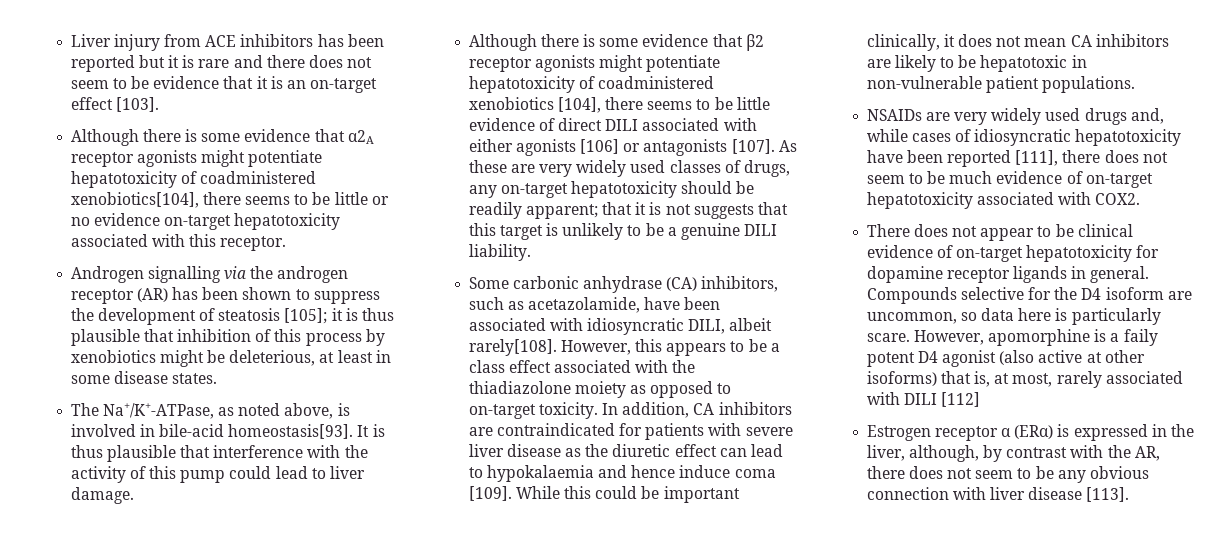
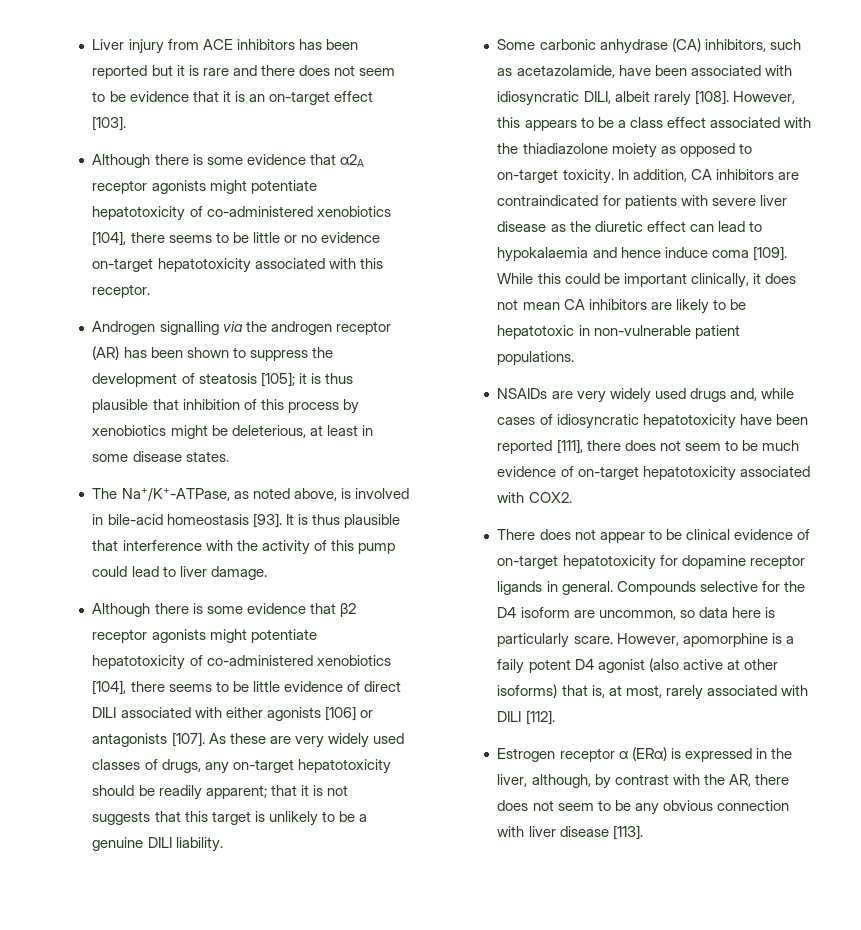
[199,171,316,184] [70,192,199,208] coadministered xenobiotics[104], -> [206,206,391,217] [92,231,127,246] co-administered xenobiotics [104],
[228,424,354,439] homeostasis[93]. -> [166,513,282,528] homeostasis [93].
[597,76,714,89] coadministered -> [206,655,313,666] co-administered
[468,339,557,356] rarely[108]. -> [653,90,729,106] rarely [108].
[940,392,980,407] [112] -> [525,710,555,725] [112].

